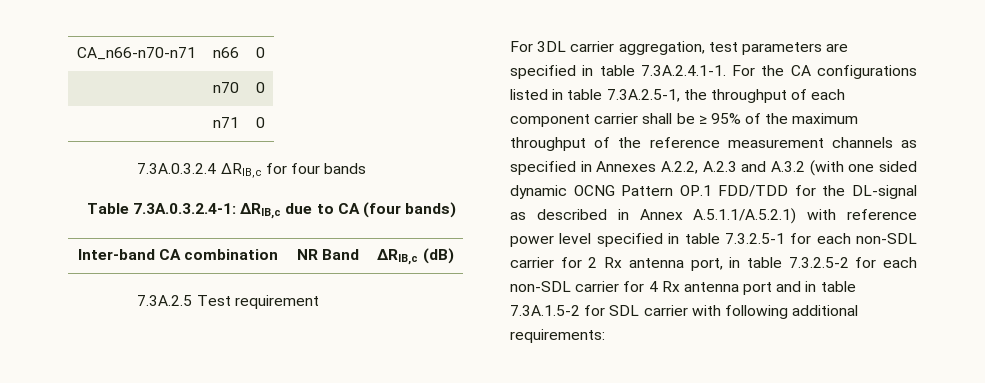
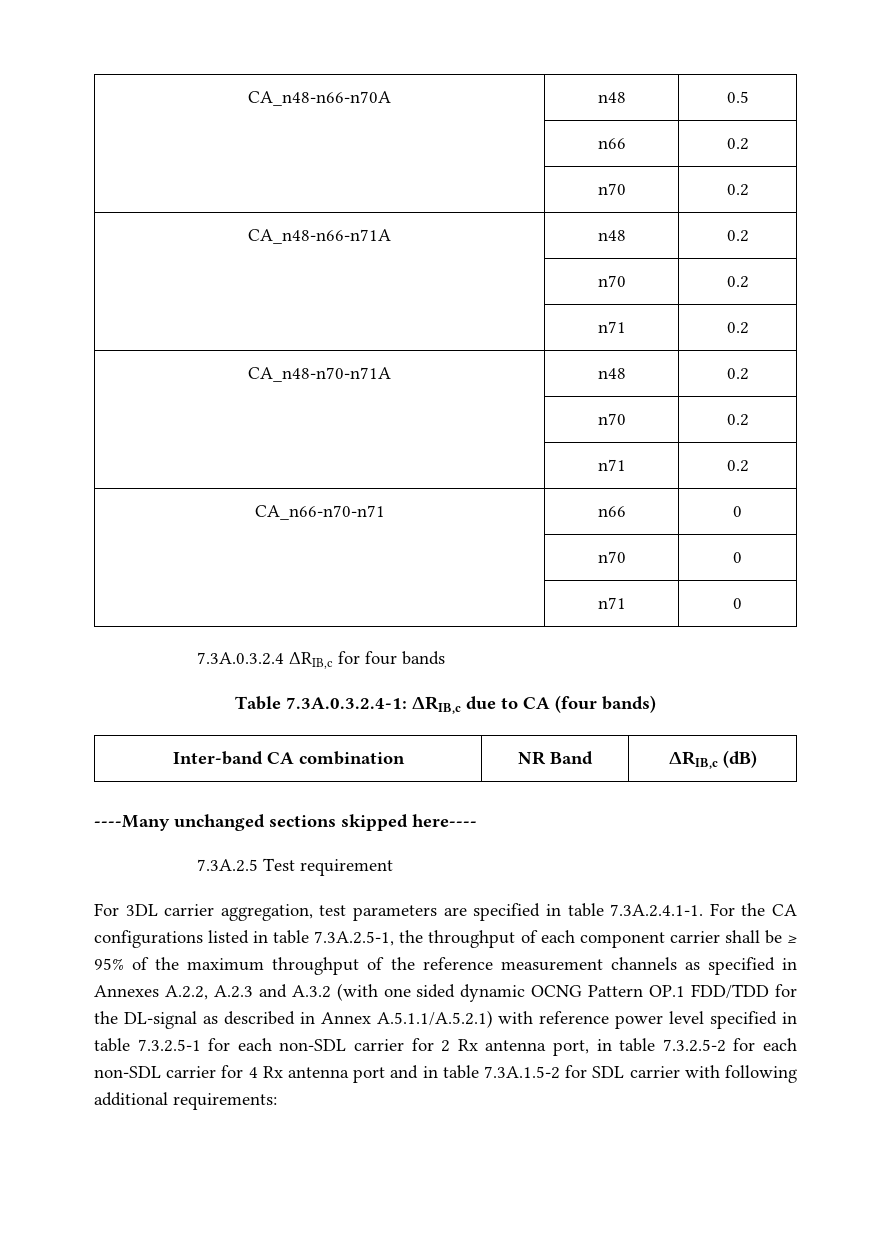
(77, 53) none -> [248,91,391,106] [597,92,626,103] [726,91,749,103] [597,138,626,149] [726,138,749,150] [597,183,626,195] [726,184,749,196] [248,229,391,244] [597,230,626,241] [726,230,749,242] [597,275,626,287] [726,276,749,288] [597,321,626,333] [726,322,749,334] [248,367,391,382] [597,368,626,379] [726,368,749,380] [597,413,626,425] [726,414,749,426] [597,459,626,471] [726,460,749,472] CA_n48-n66-n70A | n48 | 0.5 // | n66 | 0.2 // | n70 | 0.2 // CA_n48-n66-n71A | n48 | 0.2 // | n70 | 0.2 // | n71 | 0.2 // CA_n48-n70-n71A | n48 | 0.2 // | n70 | 0.2 // | n71 | 0.2 //
(454, 256) none -> [94,814,477,831] // ----Many unchanged sections skipped here----

